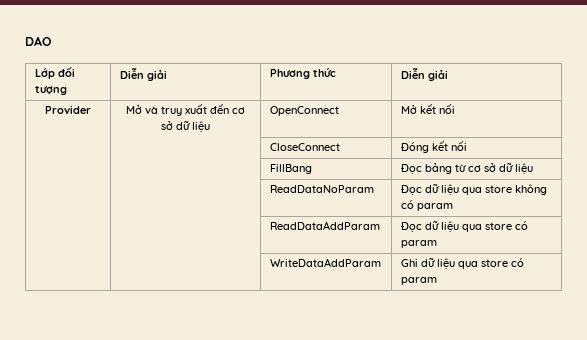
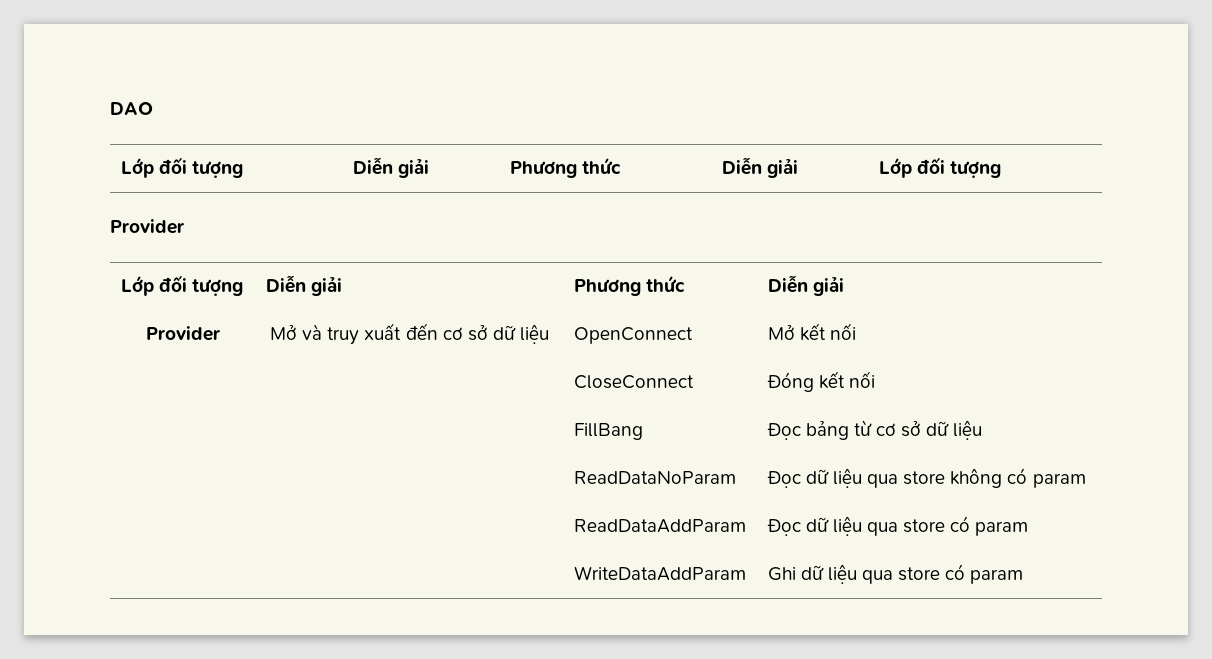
(51, 41) none -> [120,157,243,178] [352,157,429,178] [509,157,621,178] [721,157,798,178] [878,157,1001,178] [110,219,184,234] // Lớp đối tượng | Diễn giải | Phương thức | Diễn giải | Lớp đối tượng // Provider

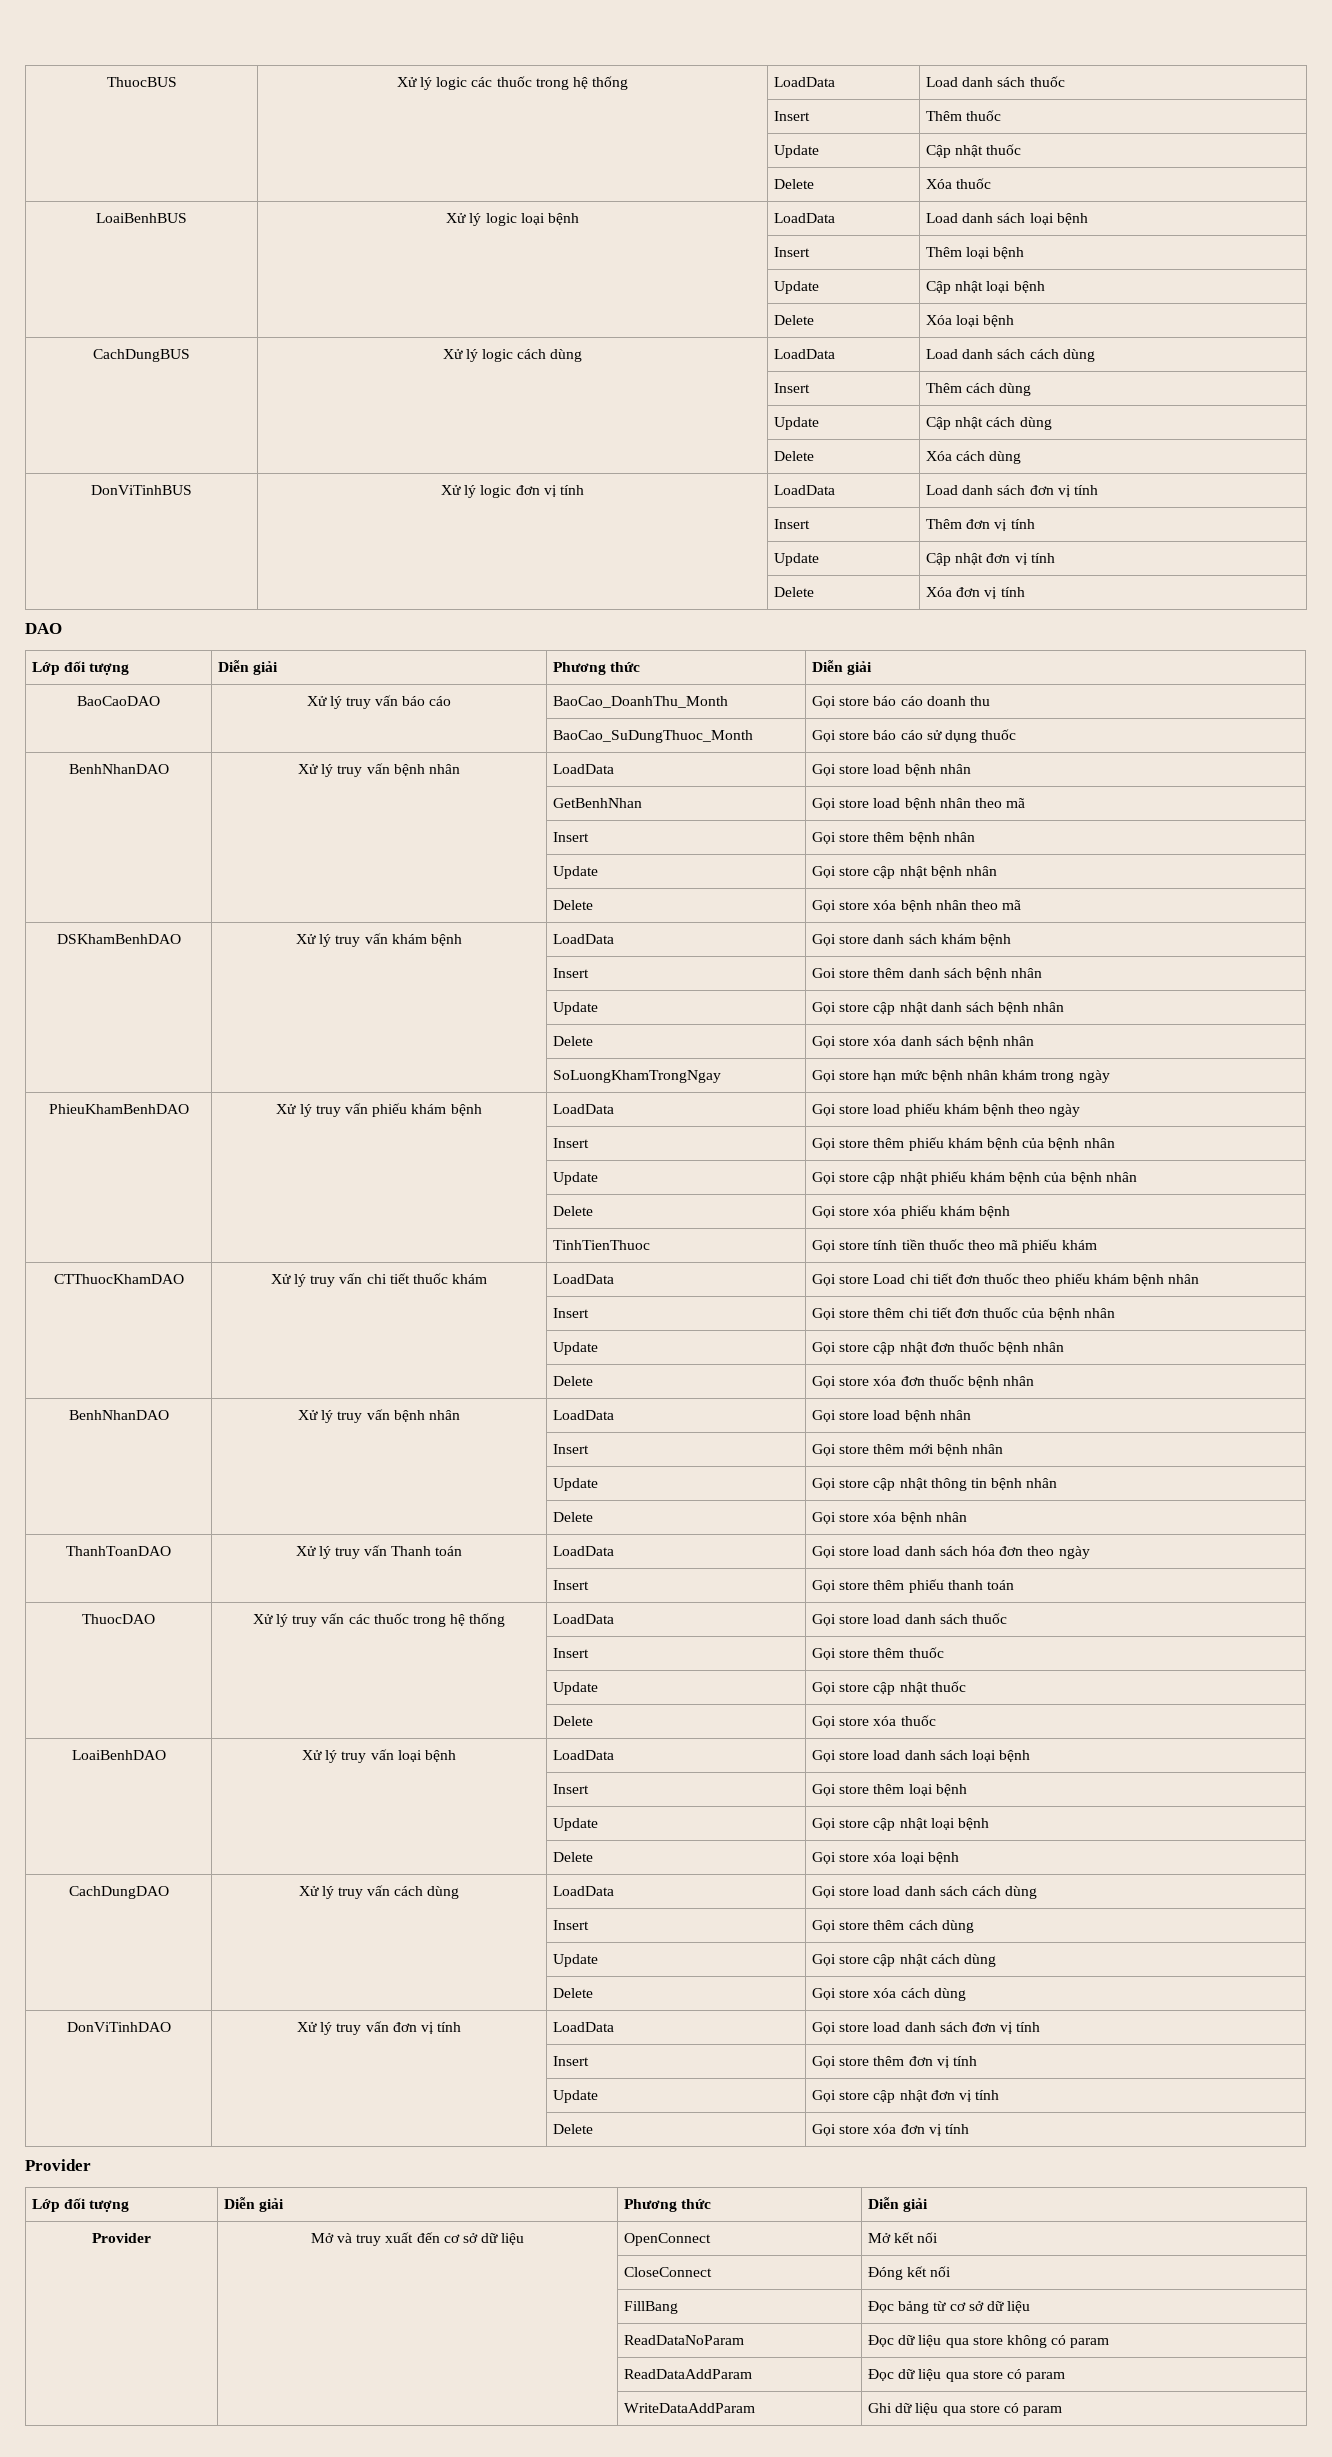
(110, 108) none -> [106,77,177,87] [396,76,629,90] [774,77,836,87] [926,76,1065,87] [774,111,811,121] [926,110,1002,121] [774,145,820,158] [926,144,1022,158] [774,179,815,189] [926,178,992,189] [96,213,187,223] [446,213,579,226] [774,213,836,223] [926,213,1088,225] [774,247,811,257] [926,247,1025,259] [774,281,820,294] [926,281,1045,294] [774,315,815,325] [926,315,1015,327] [93,349,190,362] [442,349,583,362] [774,349,836,359] [926,349,1095,362] [774,383,811,393] [926,383,1032,396] [774,417,820,430] [926,417,1052,430] [774,451,815,461] [926,451,1022,464] [91,485,192,495] [441,485,584,498] [774,485,836,495] [926,485,1098,497] [774,519,811,529] [926,519,1035,531] [774,553,820,566] [926,553,1055,566] [774,587,815,597] [926,587,1025,599] ThuocBUS | Xử lý logic các thuốc trong hệ thống | LoadData | Load danh sách thuốc // | | Insert | Thêm thuốc // | | Update | Cập nhật thuốc // | | Delete | Xóa thuốc // LoaiBenhBUS | Xử lý logic loại bệnh | LoadData | Load danh sách loại bệnh // | | Insert | Thêm loại bệnh // | | Update | Cập nhật loại bệnh // | | Delete | Xóa loại bệnh // CachDungBUS | Xử lý logic cách dùng | LoadData | Load danh sách cách dùng // | | Insert | Thêm cách dùng // | | Update | Cập nhật cách dùng // | | Delete | Xóa cách dùng // DonViTinhBUS | Xử lý logic đơn vị tính | LoadData | Load danh sách đơn vị tính // | | Insert | Thêm đơn vị tính // | | Update | Cập nhật đơn vị tính // | | Delete | Xóa đơn vị tính //
[878,157,1001,178] | Lớp đối tượng -> [77,696,160,706] [306,695,452,709] [553,696,729,708] [812,696,990,708] [553,730,754,743] [812,729,1017,743] [68,764,169,774] [298,763,460,777] [553,764,615,774] [812,764,971,776] [553,798,643,808] [812,798,1026,810] [553,832,590,842] [812,832,975,844] [553,866,599,879] [812,866,997,879] [553,900,594,910] [812,900,1022,912] [56,934,181,944] [296,933,462,947] [553,934,615,944] [812,934,1011,946] [553,968,590,978] [812,968,1043,980] [553,1002,599,1015] [812,1002,1065,1015] [553,1036,594,1046] [812,1036,1035,1048] [553,1070,722,1083] [812,1070,1110,1083] [48,1104,189,1114] [276,1103,482,1117] [553,1104,615,1114] [812,1103,1081,1117] [553,1138,590,1148] [812,1137,1115,1151] [553,1172,599,1185] [812,1171,1137,1185] [553,1206,594,1216] [812,1205,1010,1219] [553,1240,651,1250] [812,1239,1097,1253] [53,1274,184,1284] [270,1273,488,1287] [553,1274,615,1284] [812,1273,1200,1287] [553,1308,590,1318] [812,1307,1115,1320] [553,1342,599,1355] [812,1341,1065,1355] [553,1376,594,1386] [812,1375,1035,1388] [68,1410,169,1420] [298,1409,460,1423] [553,1410,615,1420] [812,1410,971,1422] [553,1444,590,1454] [812,1444,1003,1456] [553,1478,599,1491] [812,1478,1058,1491] [553,1512,594,1522] [812,1512,967,1524] [66,1546,171,1556] [295,1545,463,1559] [553,1546,615,1556] [812,1546,1090,1559] [553,1580,590,1590] [812,1579,1014,1593] [82,1614,155,1624] [252,1613,506,1627] [553,1614,615,1624] [812,1613,1007,1626] [553,1648,590,1658] [812,1647,944,1660] [553,1682,599,1695] [812,1681,966,1695] [553,1716,594,1726] [812,1715,936,1728] [71,1750,166,1760] [302,1749,456,1763] [553,1750,615,1760] [812,1750,1031,1762] [553,1784,590,1794] [812,1784,967,1796] [553,1818,599,1831] [812,1818,989,1831] [553,1852,594,1862] [812,1852,959,1864] [68,1886,169,1899] [298,1885,460,1899] [553,1886,615,1896] [812,1886,1038,1899] [553,1920,590,1930] [812,1920,974,1933] [553,1954,599,1967] [812,1954,996,1967] [553,1988,594,1998] [812,1988,966,2001] [66,2022,171,2032] [296,2021,462,2035] [553,2022,615,2032] [812,2022,1041,2034] [553,2056,590,2066] [812,2056,977,2068] [553,2090,599,2103] [812,2090,1000,2103] [553,2124,594,2134] [812,2124,969,2136] // BaoCaoDAO | Xử lý truy vấn báo cáo | BaoCao_DoanhThu_Month | Gọi store báo cáo doanh thu // | | BaoCao_SuDungThuoc_Month | Gọi store báo cáo sử dụng thuốc // BenhNhanDAO | Xử lý truy vấn bệnh nhân | LoadData | Gọi store load bệnh nhân // | | GetBenhNhan | Gọi store load bệnh nhân theo mã // | | Insert | Gọi store thêm bệnh nhân // | | Update | Gọi store cập nhật bệnh nhân // | | Delete | Gọi store xóa bệnh nhân theo mã // DSKhamBenhDAO | Xử lý truy vấn khám bệnh | LoadData | Gọi store danh sách khám bệnh // | | Insert | Goi store thêm danh sách bệnh nhân // | | Update | Gọi store cập nhật danh sách bệnh nhân // | | Delete | Gọi store xóa danh sách bệnh nhân // | | SoLuongKhamTrongNgay | Gọi store hạn mức bệnh nhân khám trong ngày // PhieuKhamBenhDAO | Xử lý truy vấn phiếu khám bệnh | LoadData | Gọi store load phiếu khám bệnh theo ngày // | | Insert | Gọi store thêm phiếu khám bệnh của bệnh nhân // | | Update | Gọi store cập nhật phiếu khám bệnh của bệnh nhân // | | Delete | Gọi store xóa phiếu khám bệnh // | | TinhTienThuoc | Gọi store tính tiền thuốc theo mã phiếu khám // CTThuocKhamDAO | Xử lý truy vấn chi tiết thuốc khám | LoadData | Gọi store Load chi tiết đơn thuốc theo phiếu khám bệnh nhân // | | Insert | Gọi store thêm chi tiết đơn thuốc của bệnh nhân // | | Update | Gọi store cập nhật đơn thuốc bệnh nhân // | | Delete | Gọi store xóa đơn thuốc bệnh nhân // BenhNhanDAO | Xử lý truy vấn bệnh nhân | LoadData | Gọi store load bệnh nhân // | | Insert | Gọi store thêm mới bệnh nhân // | | Update | Gọi store cập nhật thông tin bệnh nhân // | | Delete | Gọi store xóa bệnh nhân // ThanhToanDAO | Xử lý truy vấn Thanh toán | LoadData | Gọi store load danh sách hóa đơn theo ngày // | | Insert | Gọi store thêm phiếu thanh toán // ThuocDAO | Xử lý truy vấn các thuốc trong hệ thống | LoadData | Gọi store load danh sách thuốc // | | Insert | Gọi store thêm thuốc // | | Update | Gọi store cập nhật thuốc // | | Delete | Gọi store xóa thuốc // LoaiBenhDAO | Xử lý truy vấn loại bệnh | LoadData | Gọi store load danh sách loại bệnh // | | Insert | Gọi store thêm loại bệnh // | | Update | Gọi store cập nhật loại bệnh // | | Delete | Gọi store xóa loại bệnh // CachDungDAO | Xử lý truy vấn cách dùng | LoadData | Gọi store load danh sách cách dùng // | | Insert | Gọi store thêm cách dùng // | | Update | Gọi store cập nhật cách dùng // | | Delete | Gọi store xóa cách dùng // DonViTinhDAO | Xử lý truy vấn đơn vị tính | LoadData | Gọi store load danh sách đơn vị tính // | | Insert | Gọi store thêm đơn vị tính // | | Update | Gọi store cập nhật đơn vị tính // | | Delete | Gọi store xóa đơn vị tính

